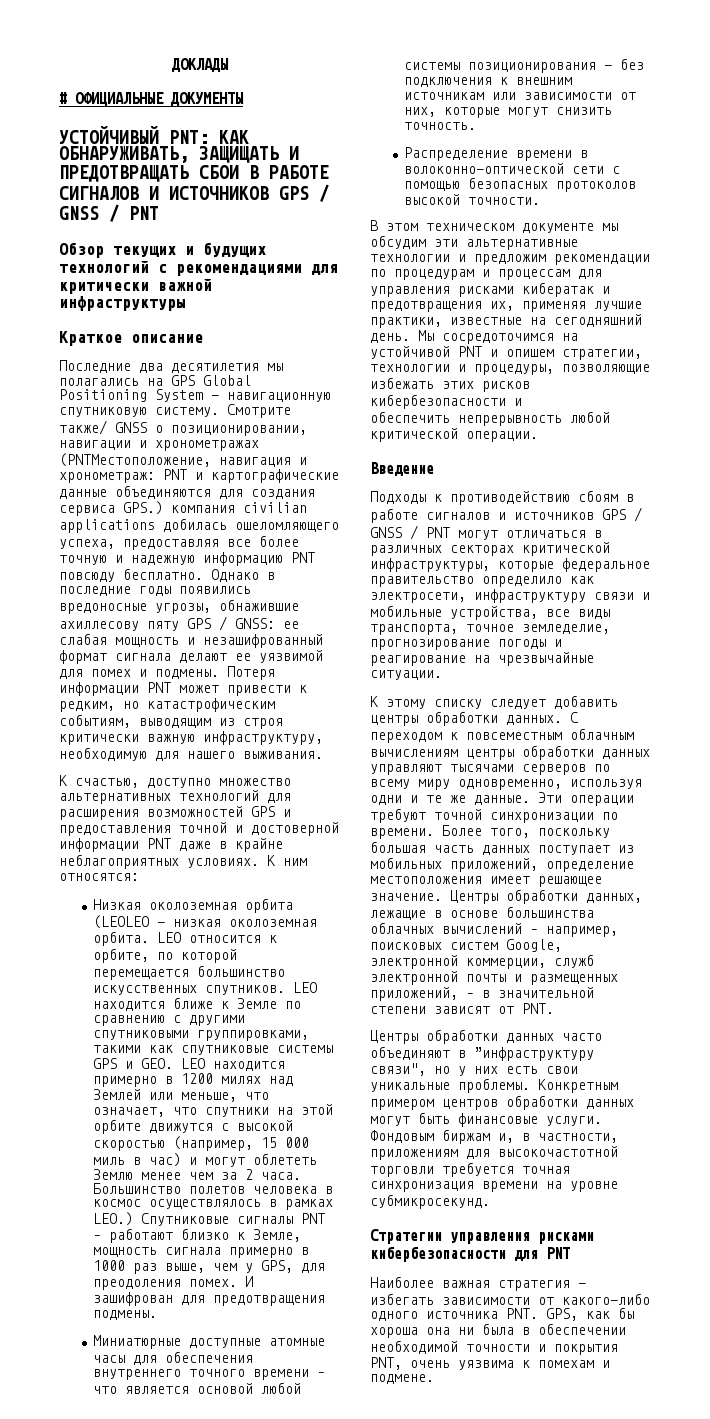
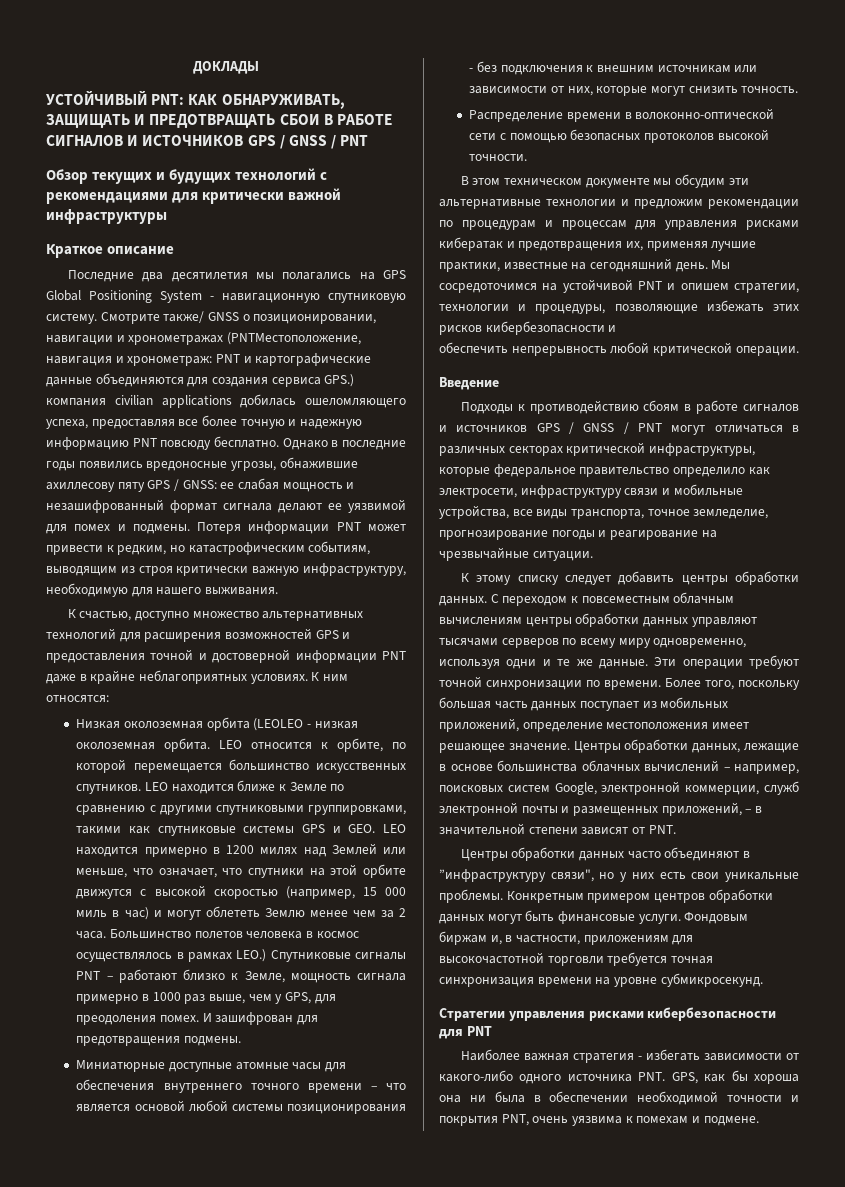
[59,92,244,106] // # ОФИЦИАЛЬНЫЕ ДОКУМЕНТЫ -> (259, 67) none

